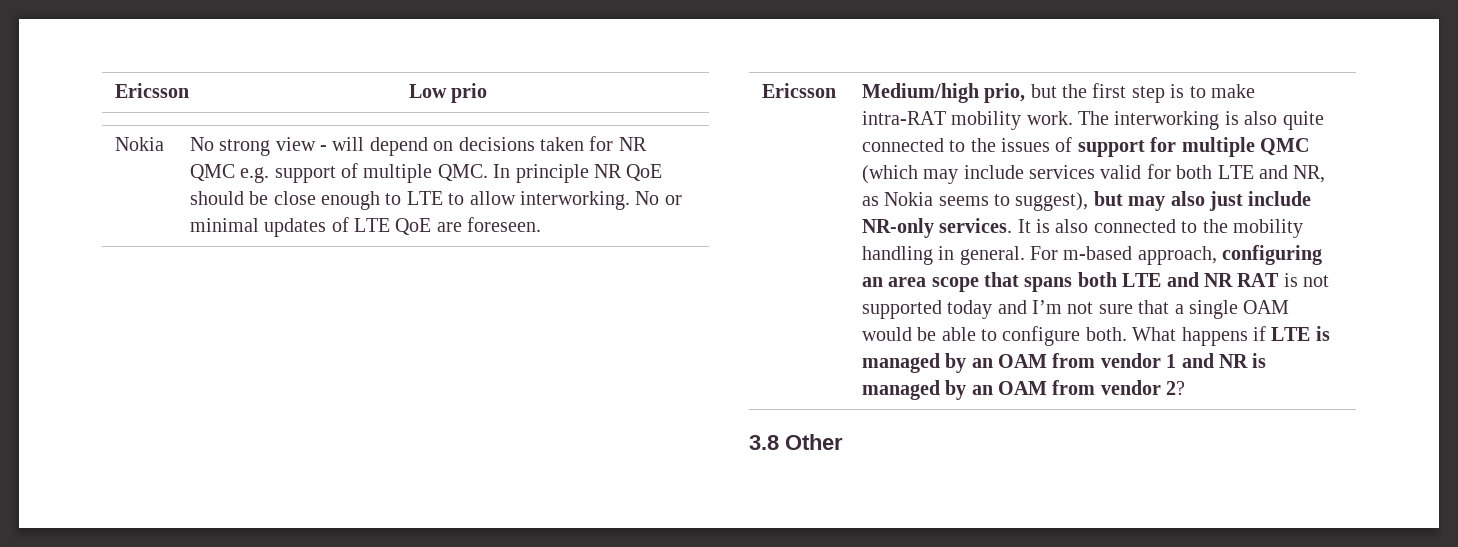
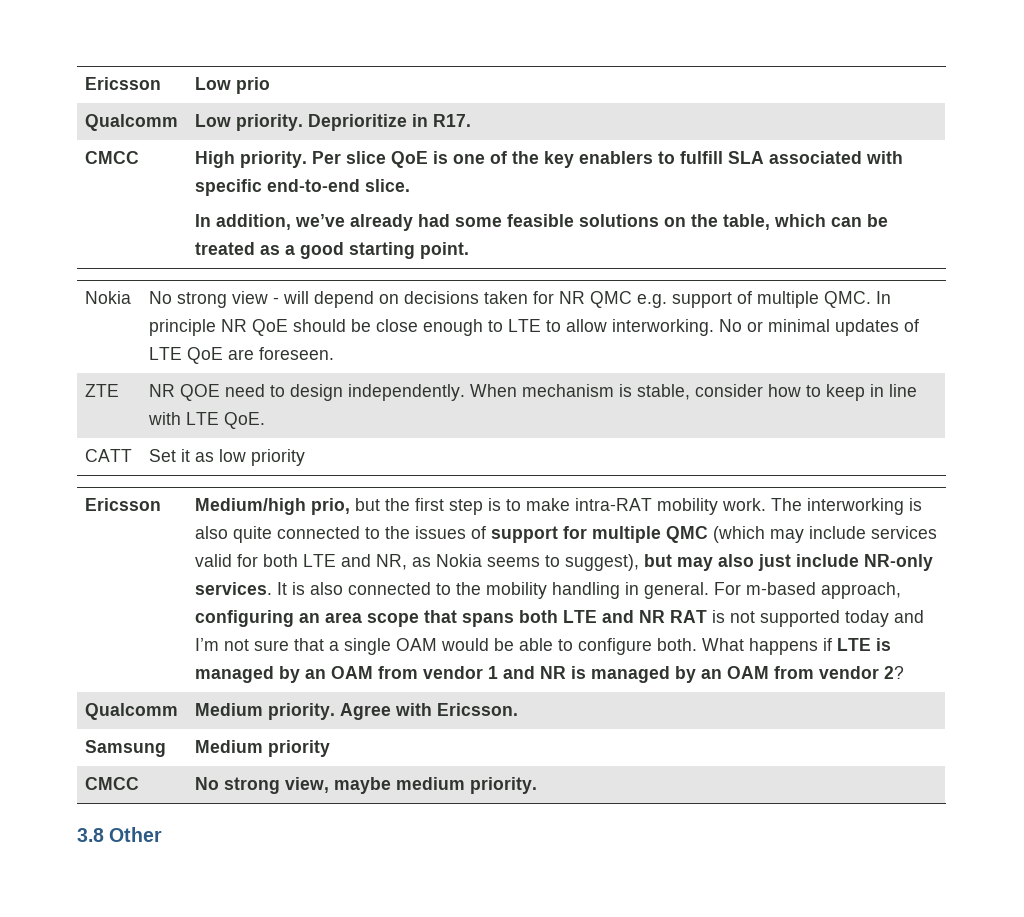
(488, 93) none -> [85,114,179,131] [195,114,472,131] [85,151,140,164] [195,151,904,168] [195,179,411,196] [195,214,889,231] [195,242,470,259] // Qualcomm | Low priority. Deprioritize in R17. // CMCC | High priority. Per slice QoE is one of the key enablers to fulfill SLA associated with specific end-to-end slice. // In addition, we’ve already had some feasible solutions on the table, which can be treated as a good starting point.
(542, 224) none -> [85,384,120,397] [149,384,918,401] [148,412,266,429] [85,449,133,462] [149,449,306,466] // ZTE | NR QOE need to design independently. When mechanism is stable, consider how to keep in line with LTE QoE. // CATT | Set it as low priority
(1186, 388) none -> [85,703,179,720] [195,703,519,720] [85,740,167,757] [195,740,331,757] [85,777,140,790] [195,777,538,794] // Qualcomm | Medium priority. Agree with Ericsson. // Samsung | Medium priority // CMCC | No strong view, maybe medium priority.

